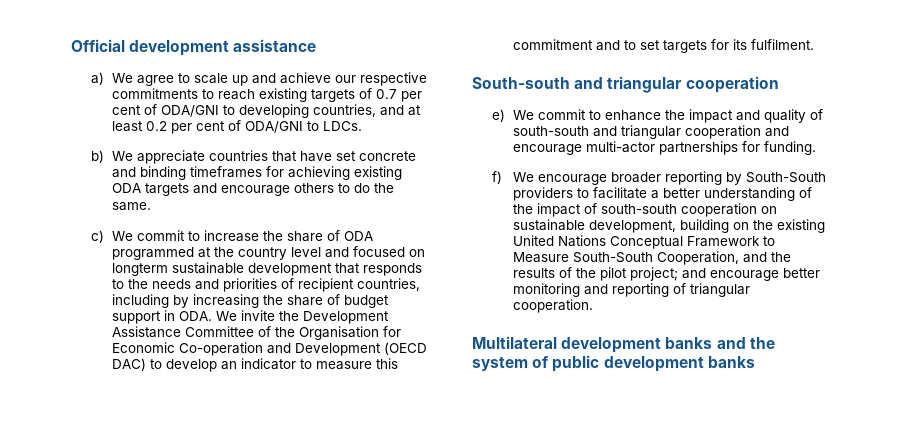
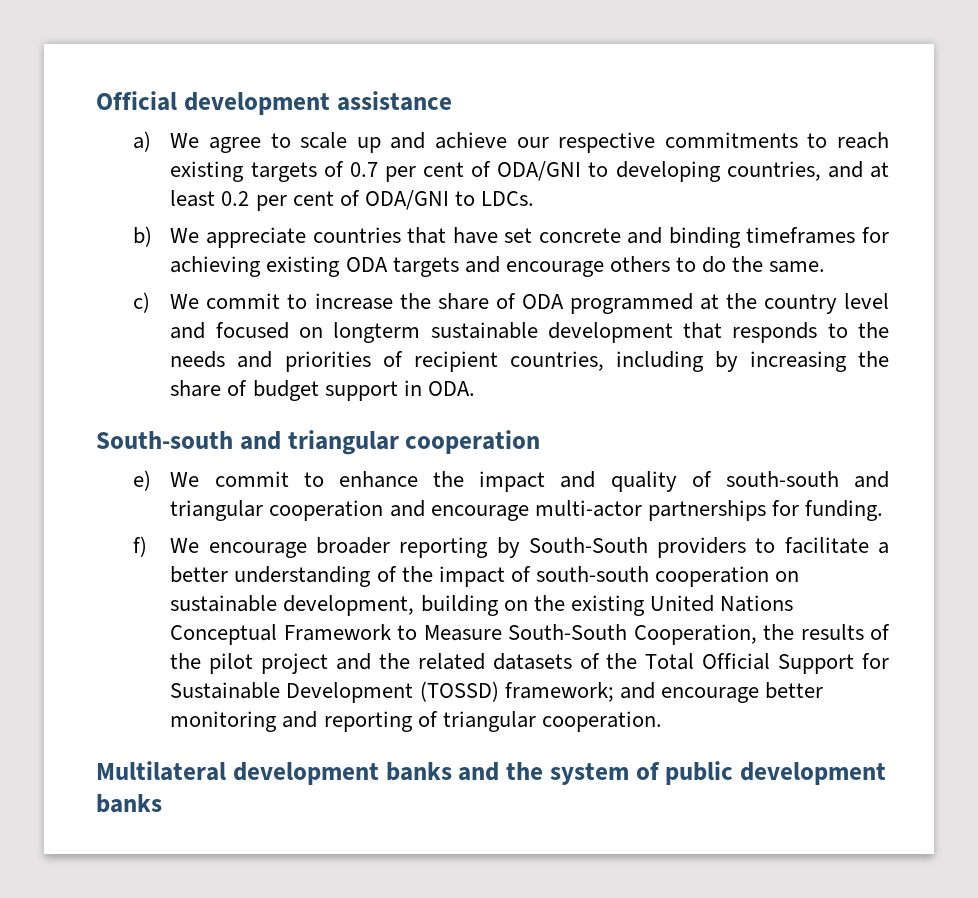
[215,310,389,324] [111,326,401,340] [111,342,427,356] [111,358,398,372] [512,39,814,53] We invite the Development Assistance Committee of the Organisation for Economic Co-operation and Development (OECD DAC) to develop an indicator to measure this commitment and to set targets for its fulfilment. -> (475, 388) none
[742,252,767,263] and -> (757, 634) none
[629,267,678,281] project; -> [261,653,890,674] [170,681,614,703] project and the related datasets of the Total Official Support for Sustainable Development (TOSSD) framework;

